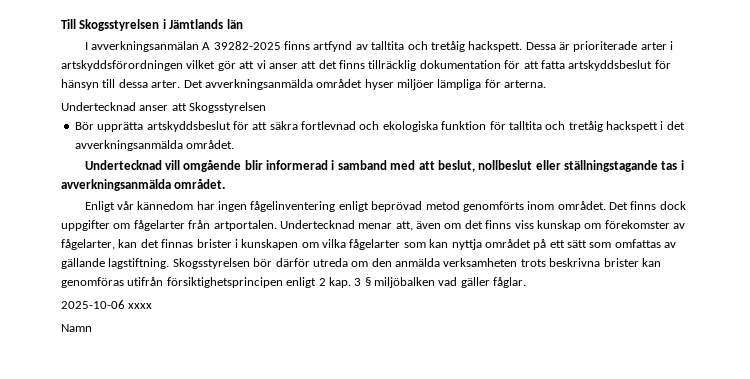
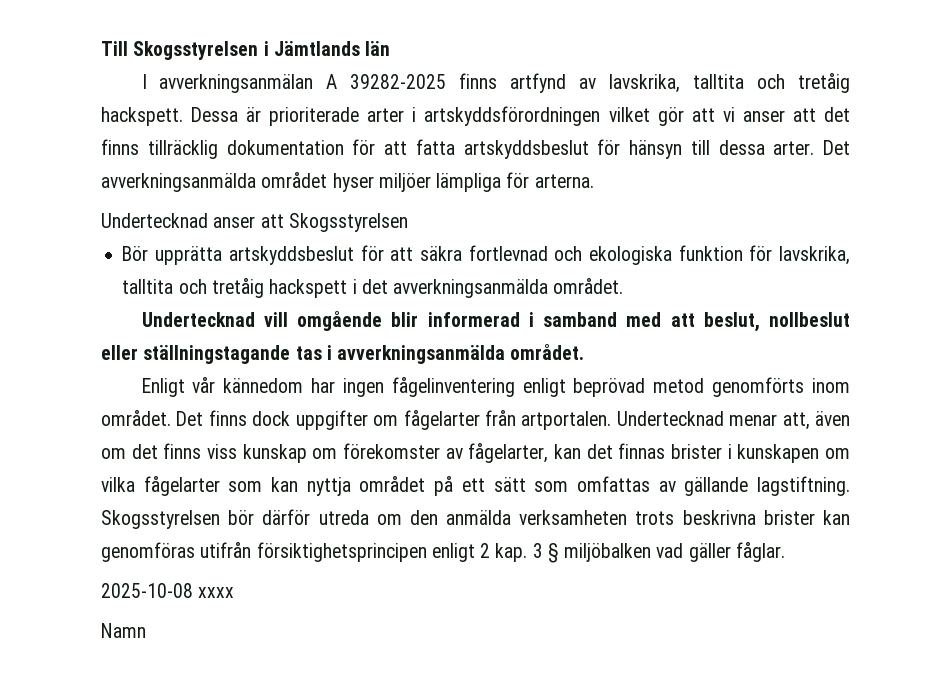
(368, 47) none -> [609,74,681,93] lavskrika,
(506, 125) none -> [778,246,850,265] lavskrika,
[61,300,125,309] 2025-10-06 -> [101,583,193,598] 2025-10-08

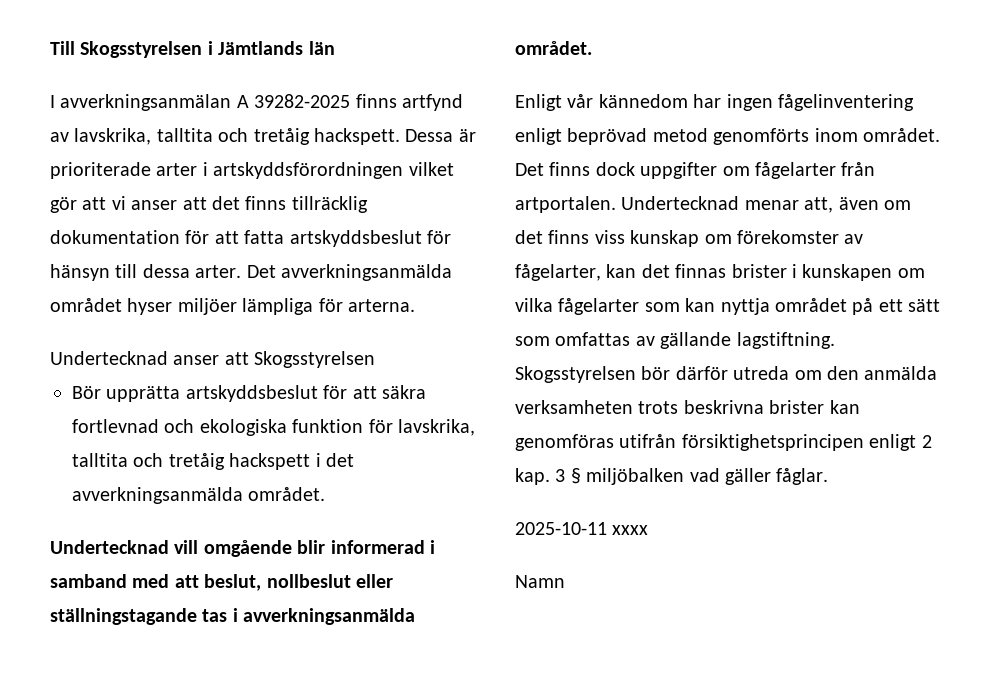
[101,583,193,598] 2025-10-08 -> [515,522,607,535] 2025-10-11

